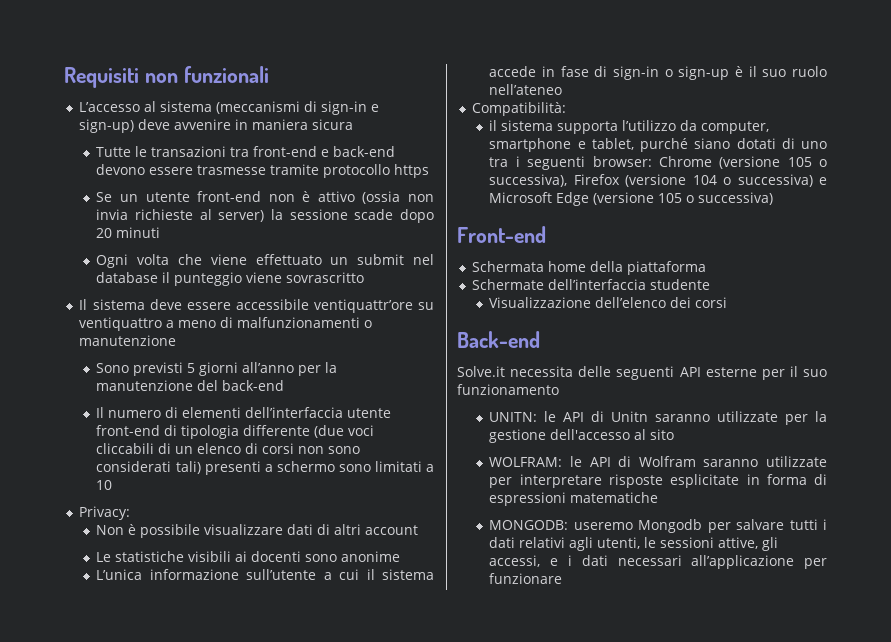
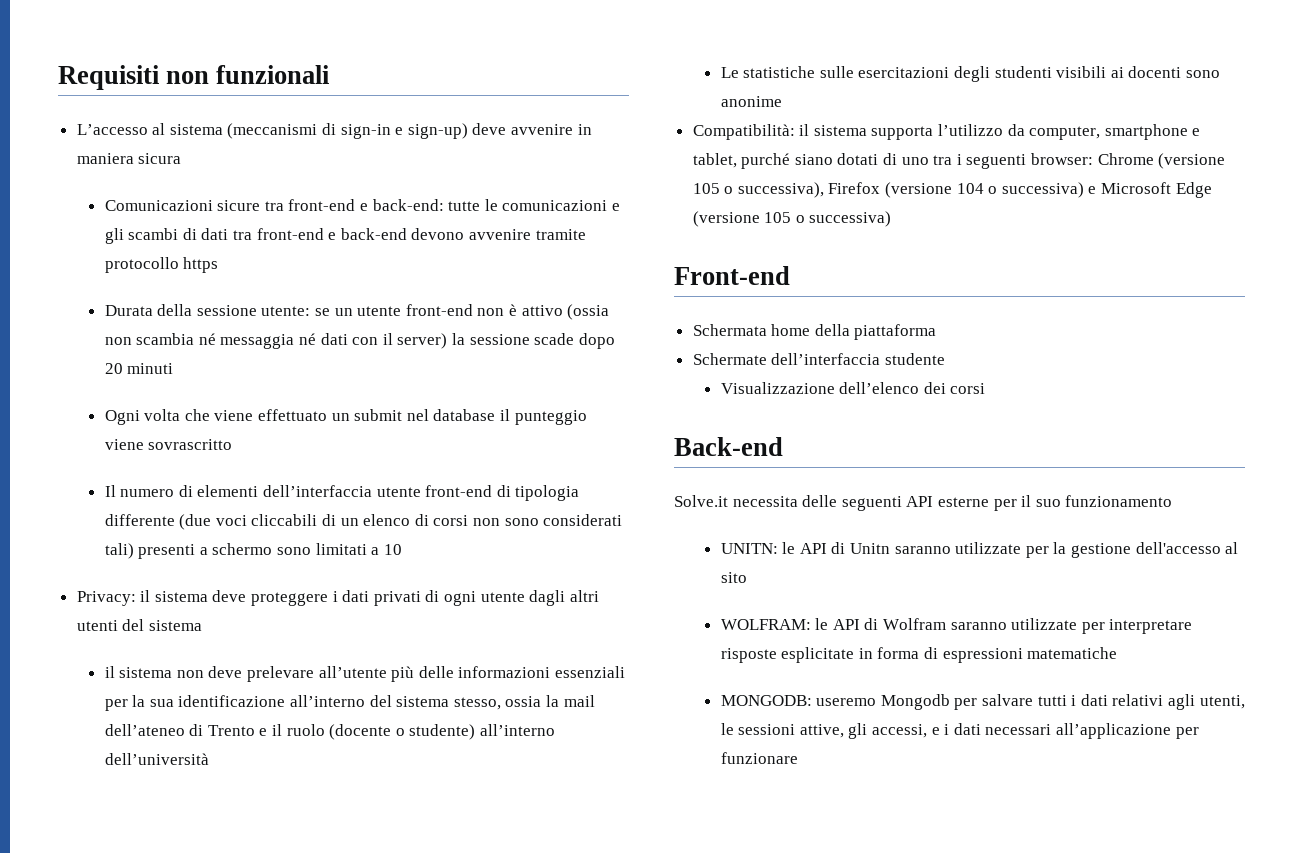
[96,146,227,157] Tutte le transazioni -> [104,199,620,211] [104,228,229,244] Comunicazioni sicure tra front-end e back-end: tutte le comunicazioni e gli scambi di dati
[149,165,267,175] essere trasmesse -> [468,229,531,240] avvenire
[96,192,113,202] Se -> [104,304,330,316] Durata della sessione utente: se
[96,209,212,220] invia richieste al -> [136,333,393,349] scambia né messaggia né dati con il
[79,299,434,313] [79,317,373,331] [79,335,177,346] [96,362,338,376] [96,380,285,391] // Il sistema deve essere accessibile ventiquattr’ore su ventiquattro a meno di malfunzionamenti o manutenzione // Sono previsti 5 giorni all’anno per la manutenzione del back-end -> (233, 444) none
[96,524,419,538] [96,551,185,562] // Non è possibile visualizzare dati di altri account // Le statistiche -> [140,590,599,606] [76,619,202,631] [104,666,625,682] [104,695,595,711] [104,724,555,740] [104,753,209,765] [720,66,1052,82] il sistema deve proteggere i dati privati di ogni utente dagli altri utenti del sistema // il sistema non deve prelevare all’utente più delle informazioni essenziali per la sua identificazione all’interno del sistema stesso, ossia la mail dell’ateneo di Trento e il ruolo (docente o studente) all’interno dell’università // Le statistiche sulle esercitazioni degli studenti
[96,569,434,580] [489,66,827,80] [489,84,563,95] // L’unica informazione sull’utente a cui il sistema accede in fase di sign-in o sign-up è il suo ruolo nell’ateneo -> (782, 101) none
(567, 109) // -> (795, 132) none

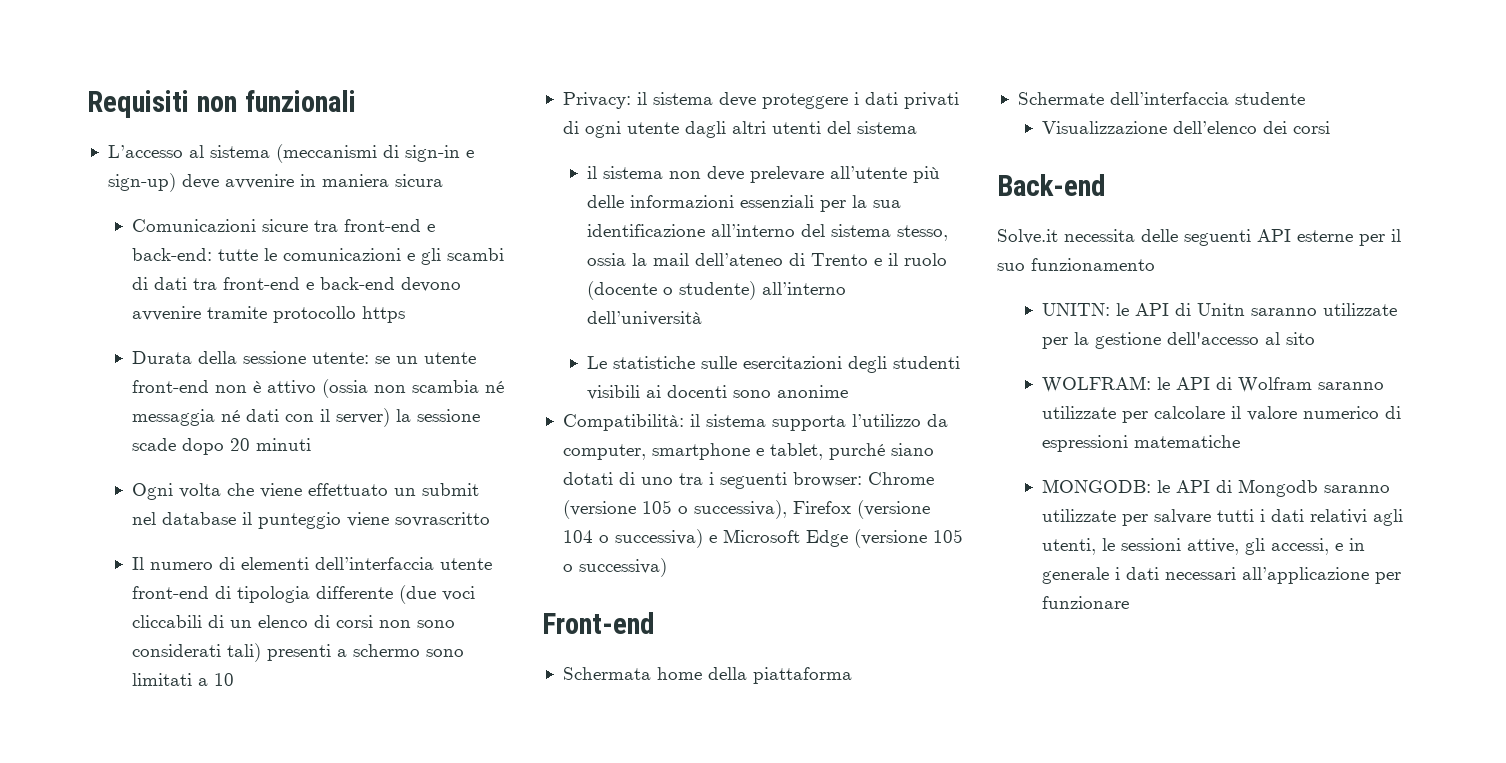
[1109,619,1193,634] [720,647,920,663] interpretare risposte esplicitate in forma -> [1154,406,1380,421] calcolare il valore numerico
[816,694,950,710] useremo Mongodb -> [1157,479,1391,497] [1042,509,1117,522] le API di Mongodb saranno utilizzate
(940, 731) none -> [1349,538,1366,551] [1042,567,1110,584] in generale

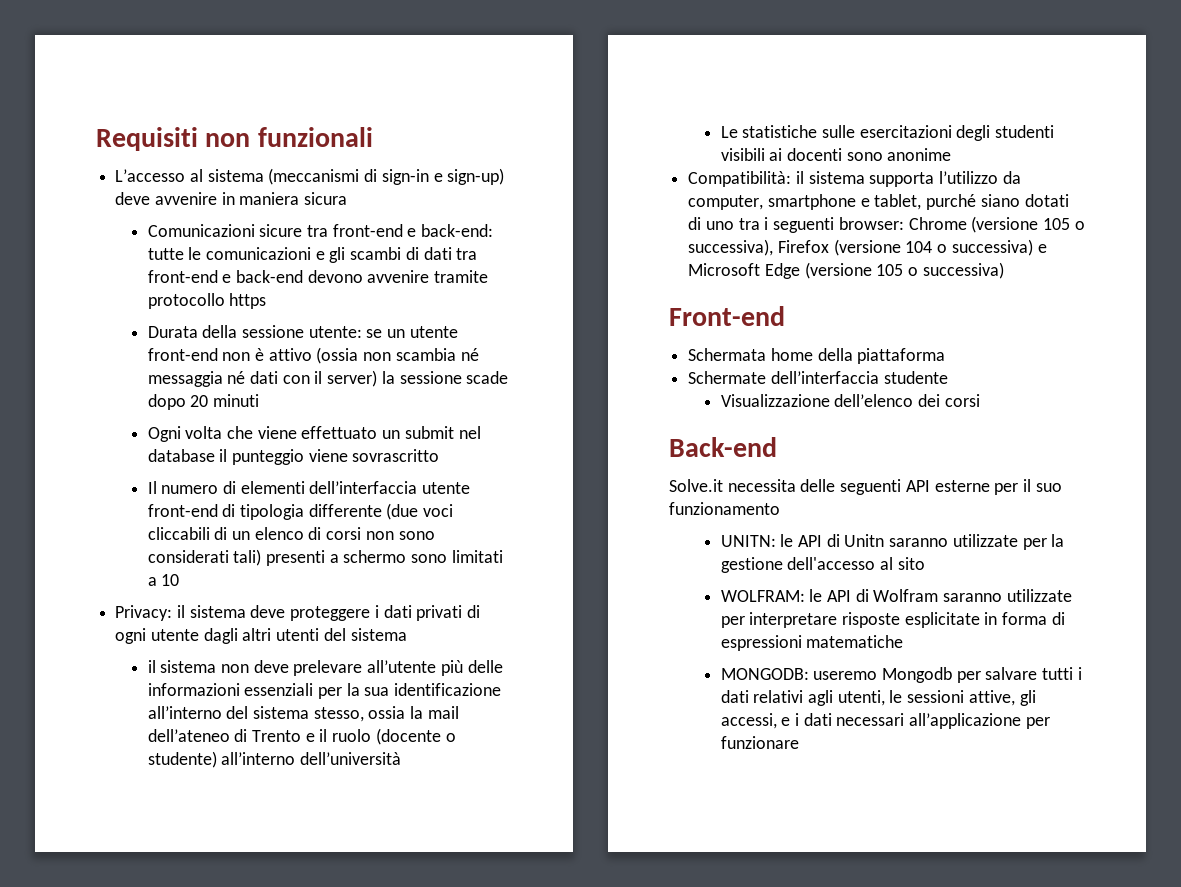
[1154,406,1380,421] calcolare il valore numerico -> [749,612,1048,628] interpretare risposte esplicitate in forma
[1157,479,1391,497] [1042,509,1117,522] le API di Mongodb saranno utilizzate -> [813,667,953,683] useremo Mongodb
[1349,538,1366,551] [1042,567,1110,584] in generale -> (791, 721) none

